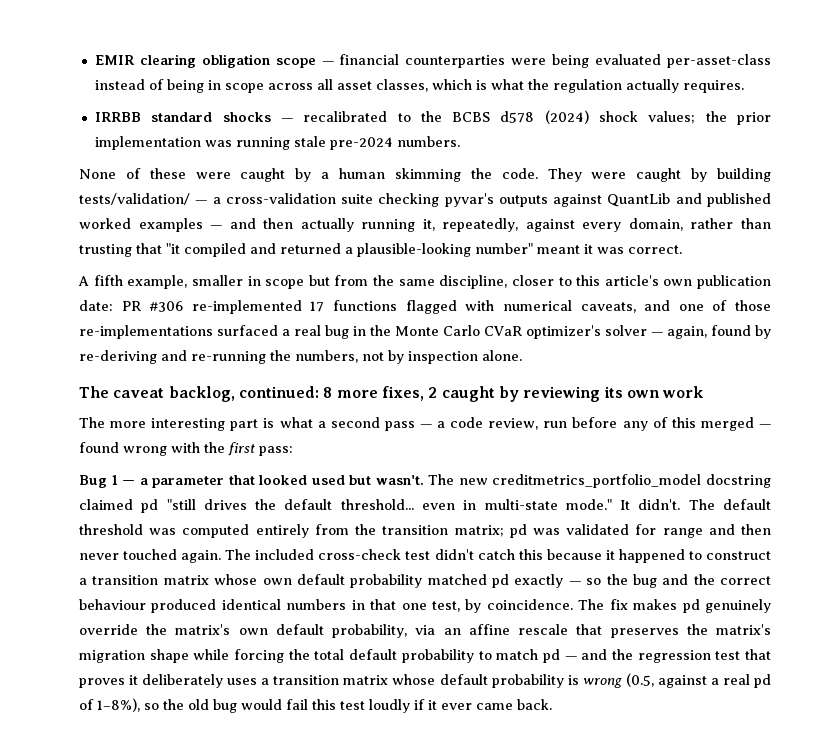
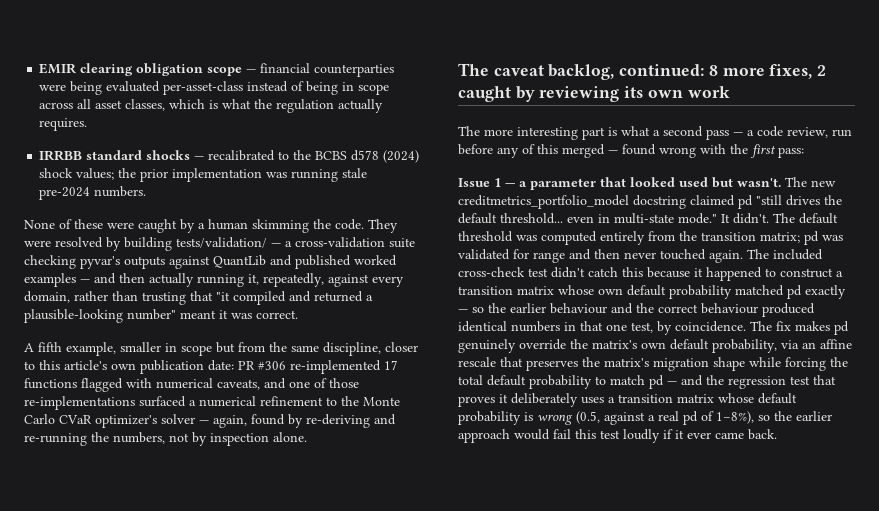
[636,168,682,182] caught -> [55,237,103,248] resolved
[294,325,366,339] real bug in -> [199,396,337,407] numerical refinement to
[79,475,107,488] Bug -> [458,178,490,187] Issue
[632,574,657,588] bug -> [510,303,607,314] earlier behaviour
[188,699,237,713] old bug -> [796,411,832,421] [458,429,510,443] earlier approach

